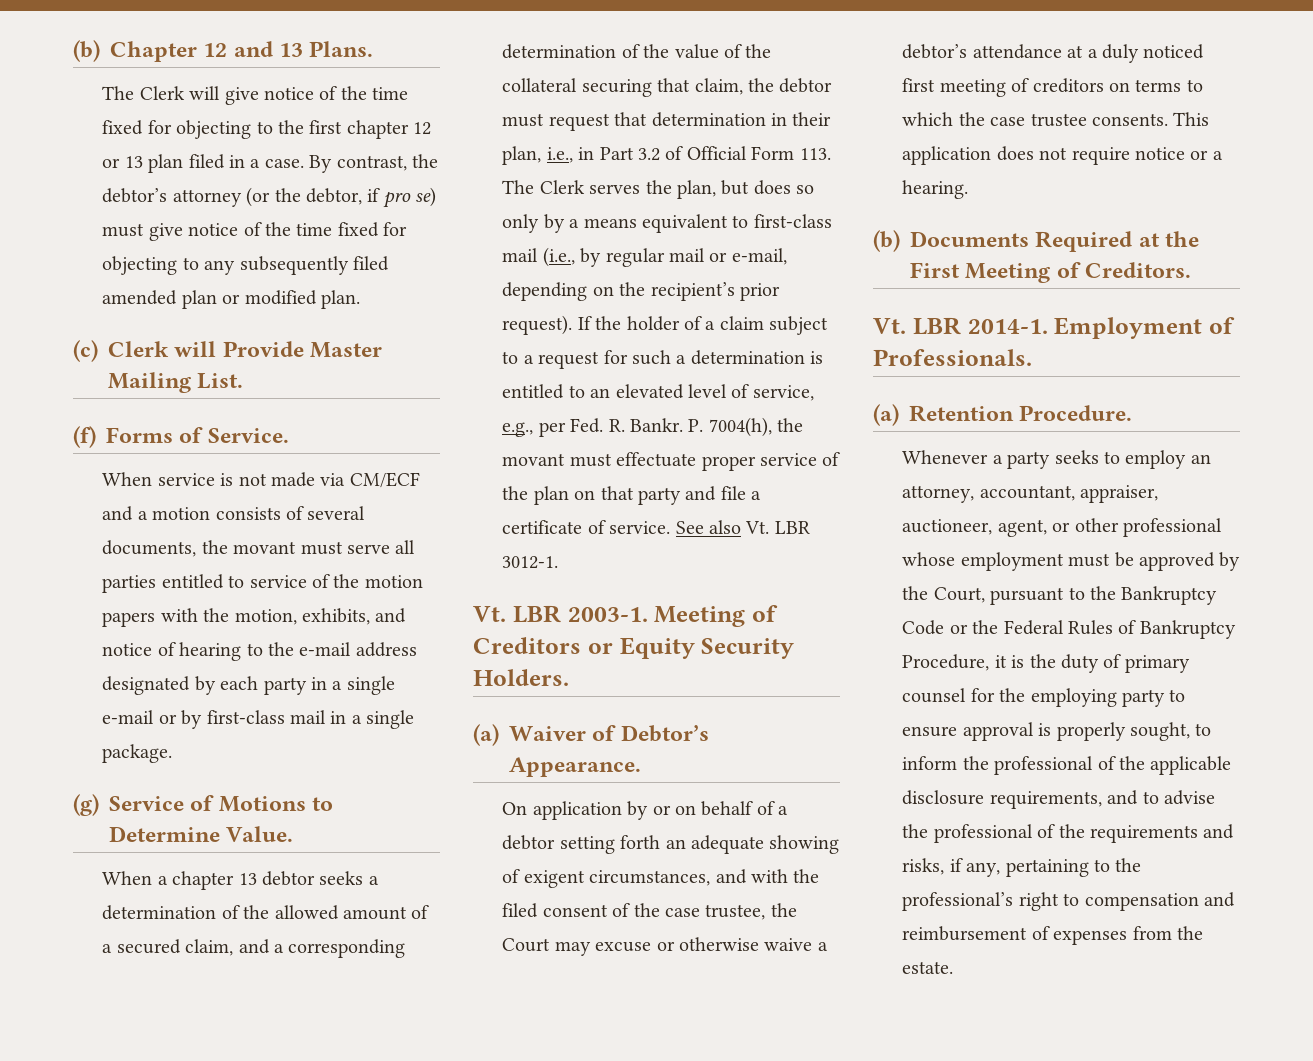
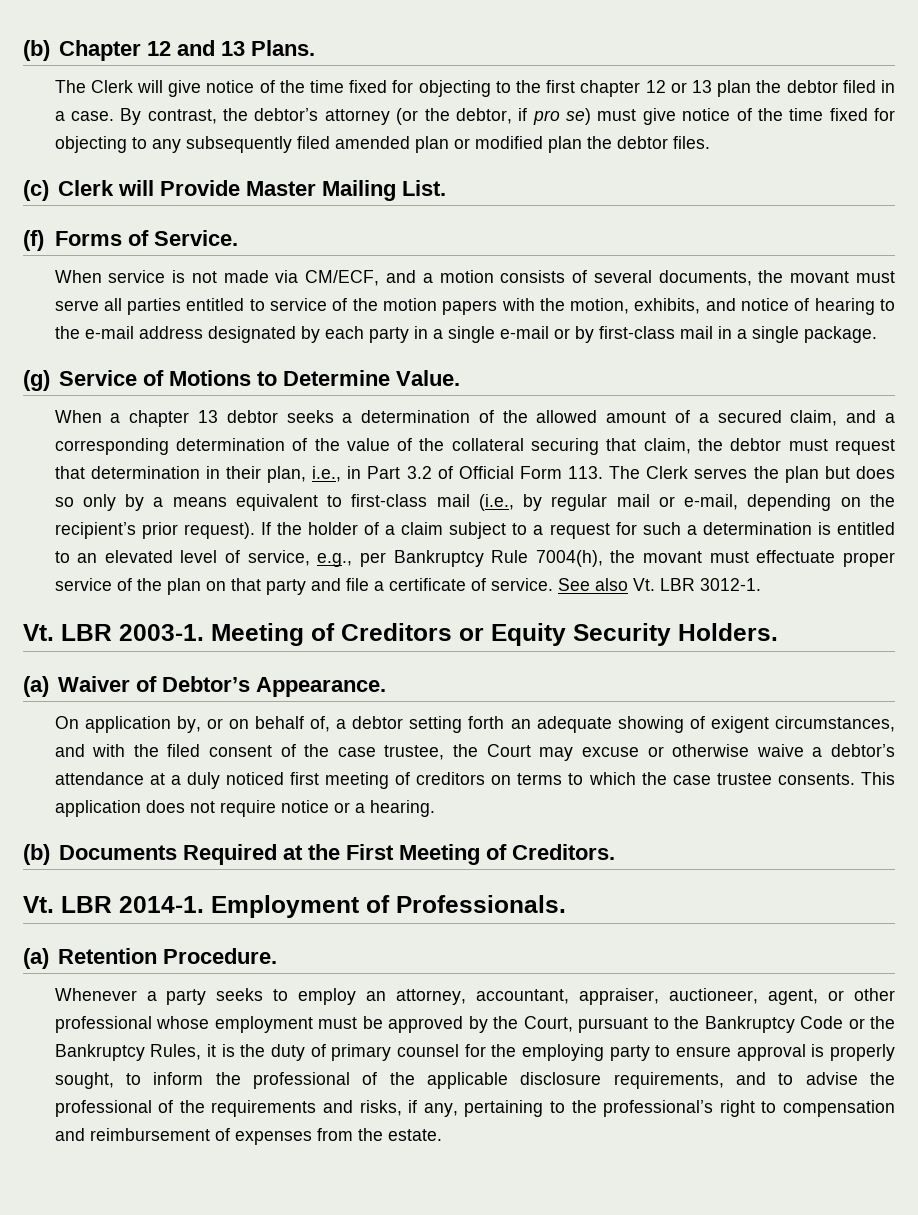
(184, 163) none -> [756,80,838,93] the debtor
[320,290,360,309] plan. -> [547,136,710,153] plan the debtor files.
[349,472,420,488] CM/ECF -> [305,270,380,286] CM/ECF,
[676,180,716,199] plan, -> [784,466,819,483] plan
[570,418,704,433] Fed. R. Bankr. P. -> [393,550,529,567] Bankruptcy Rule
[627,801,649,820] by -> [176,716,201,733] by,
[756,801,775,815] of -> [310,716,331,732] of,
[1003,620,1236,639] [902,654,990,671] Federal Rules of Bankruptcy Procedure, -> [54,1044,202,1061] Bankruptcy Rules,

